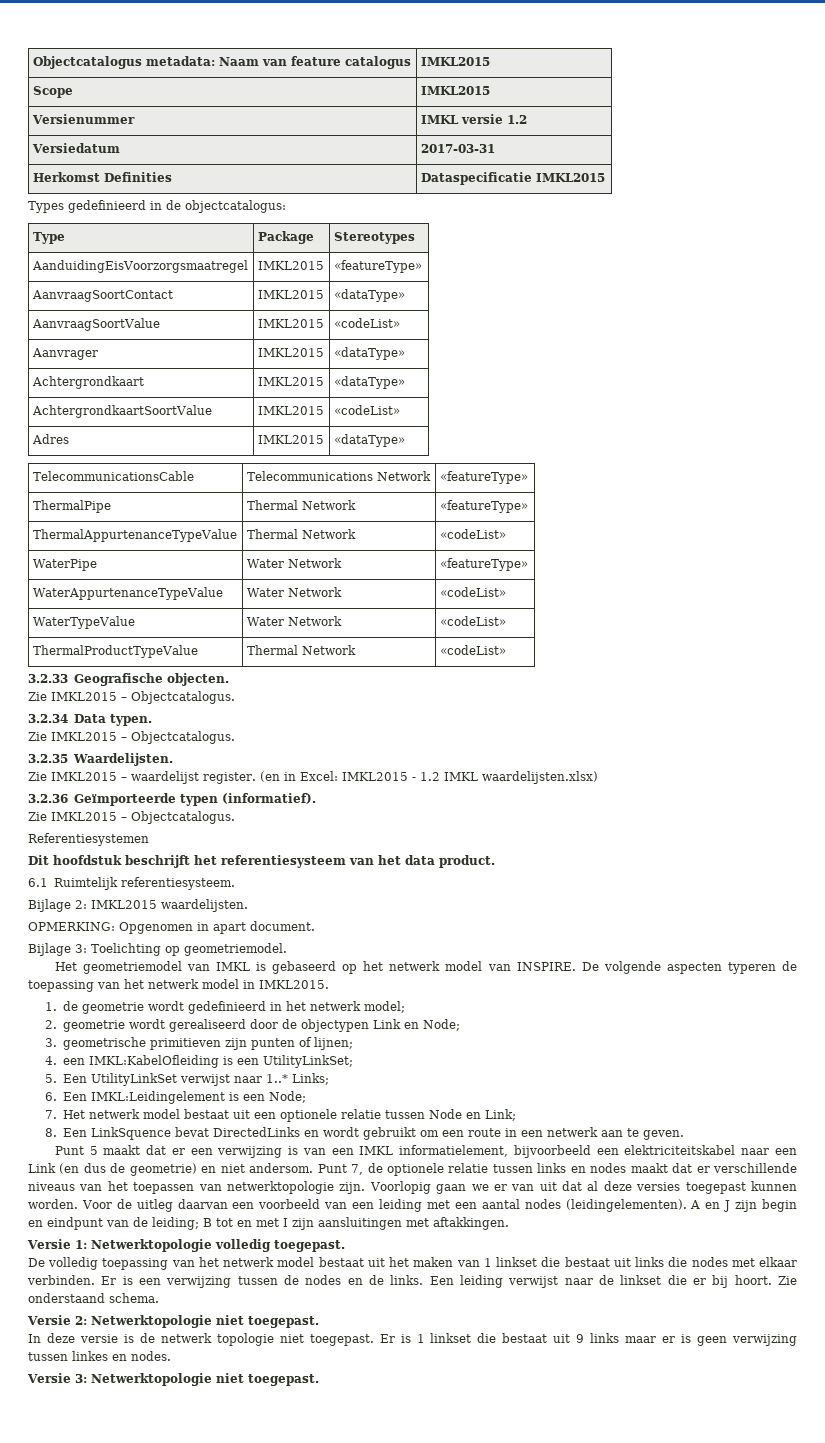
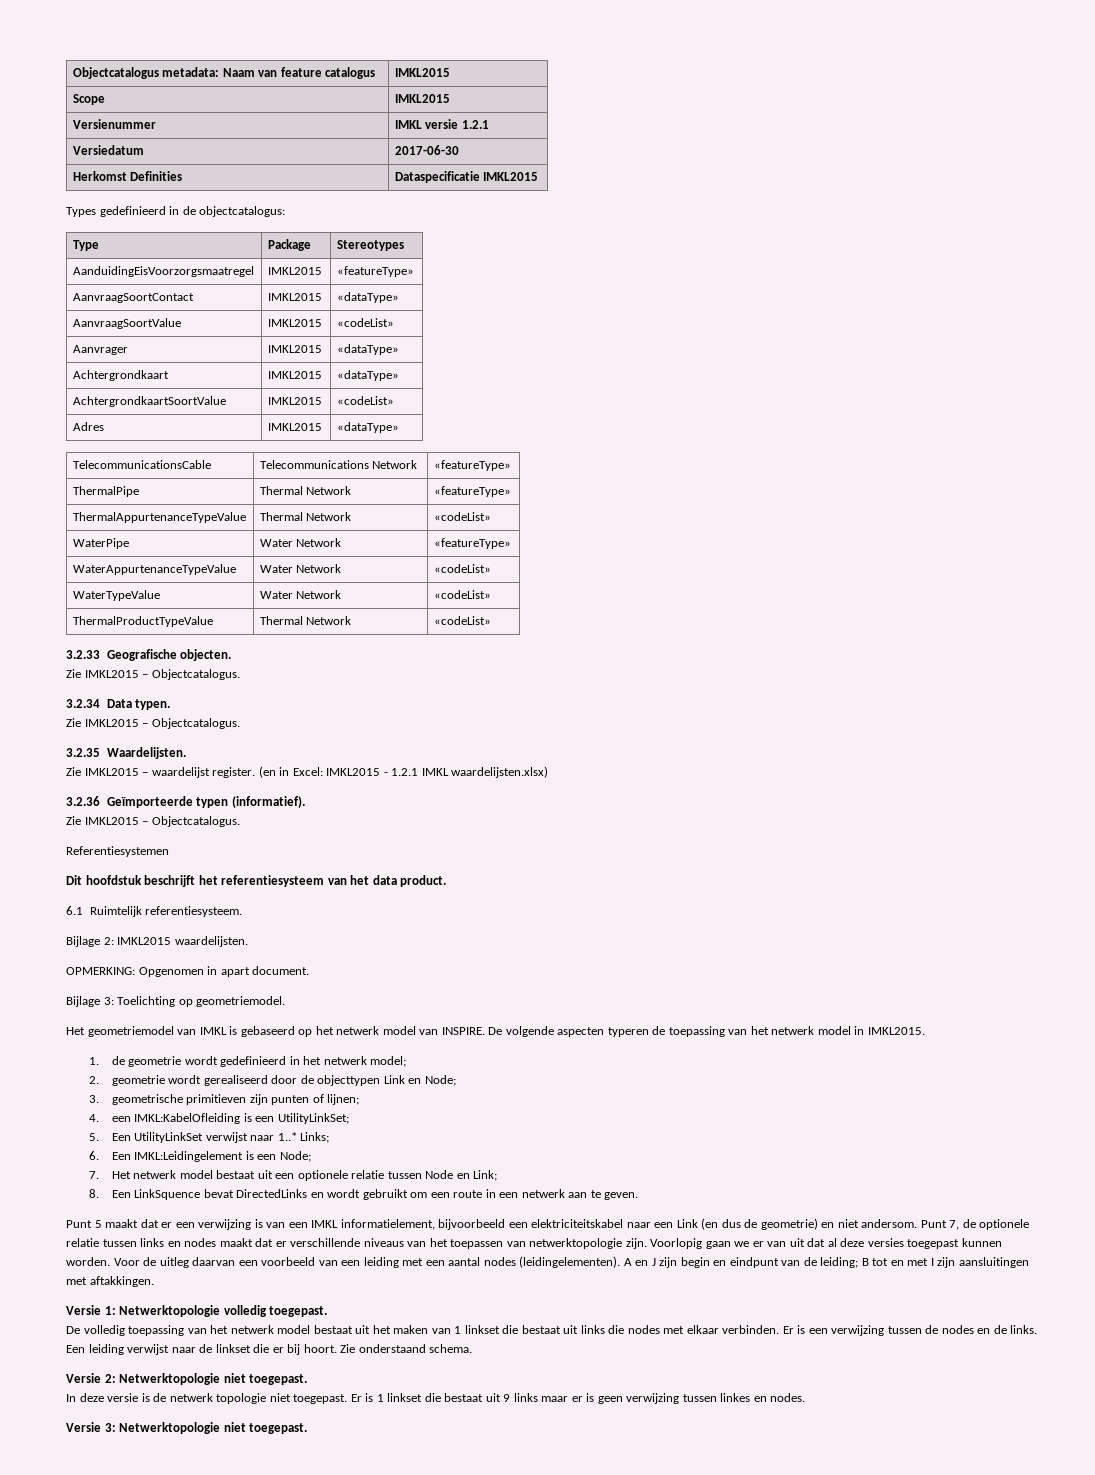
[506,115,527,124] 1.2 -> [461,120,489,129] 1.2.1
[420,144,495,153] 2017-03-31 -> [394,145,459,155] 2017-06-30
[419,772,440,781] 1.2 -> [391,768,419,776] 1.2.1
[300,1019,369,1032] objectypen -> [317,1075,381,1086] objecttypen

